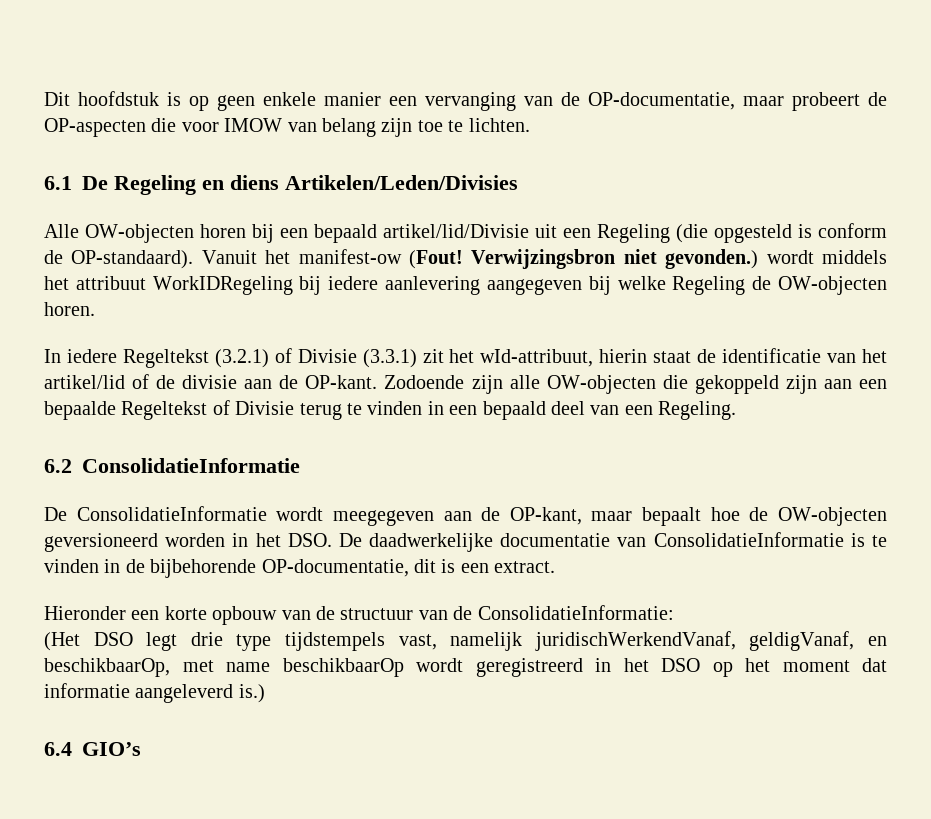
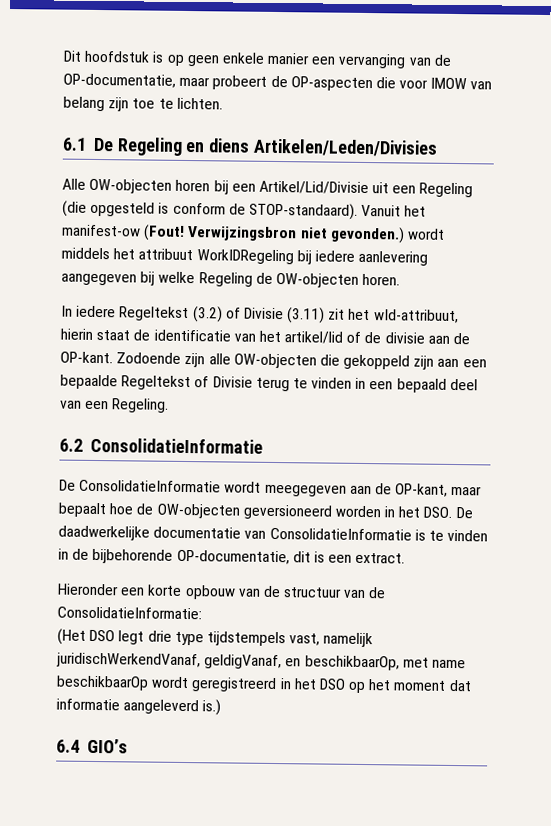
[314,224,529,243] bepaald artikel/lid/Divisie -> [258,180,369,195] Artikel/Lid/Divisie
[71,250,194,269] OP-standaard). -> [248,202,358,220] STOP-standaard).
[214,348,417,368] (3.2.1) of Divisie (3.3.1) -> [192,306,326,324] (3.2) of Divisie (3.11)

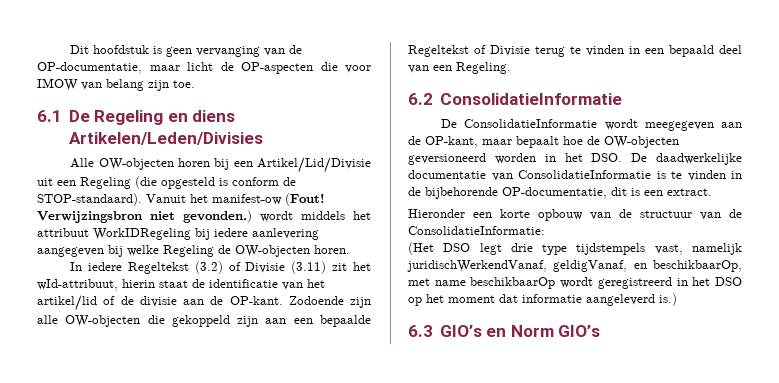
[166,52,336,67] op geen enkele manier een -> [166,47,193,57] geen
[212,75,268,90] probeert -> [187,62,213,71] licht
[132,97,223,110] toe te lichten. -> [173,80,195,88] toe.
[56,739,80,753] 6.4 -> [408,325,554,337] 6.3 GIO’s en Norm

